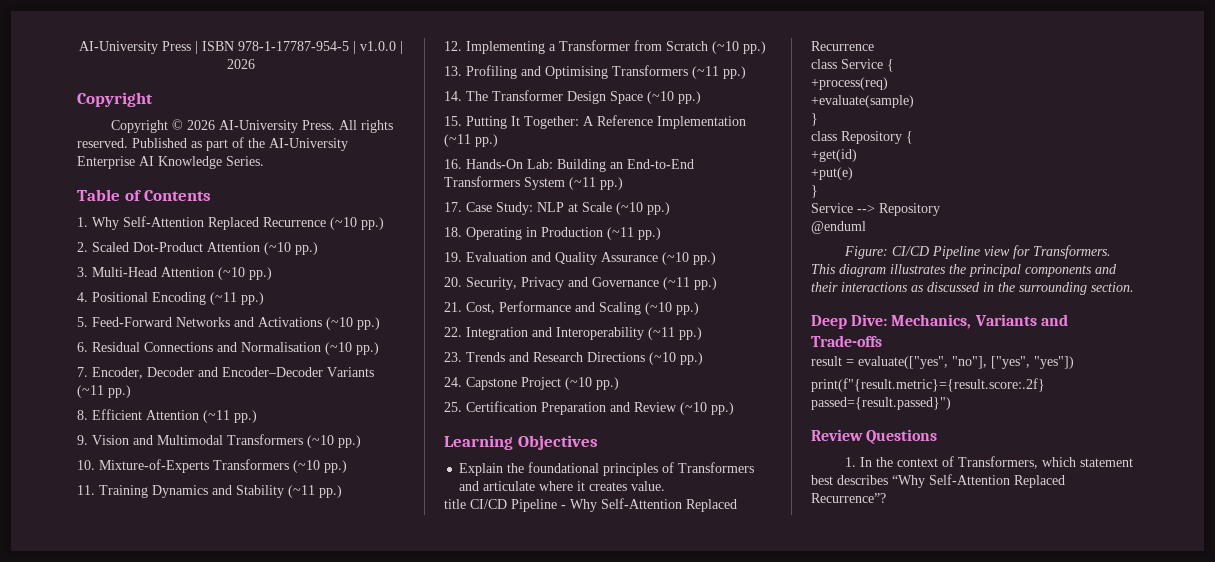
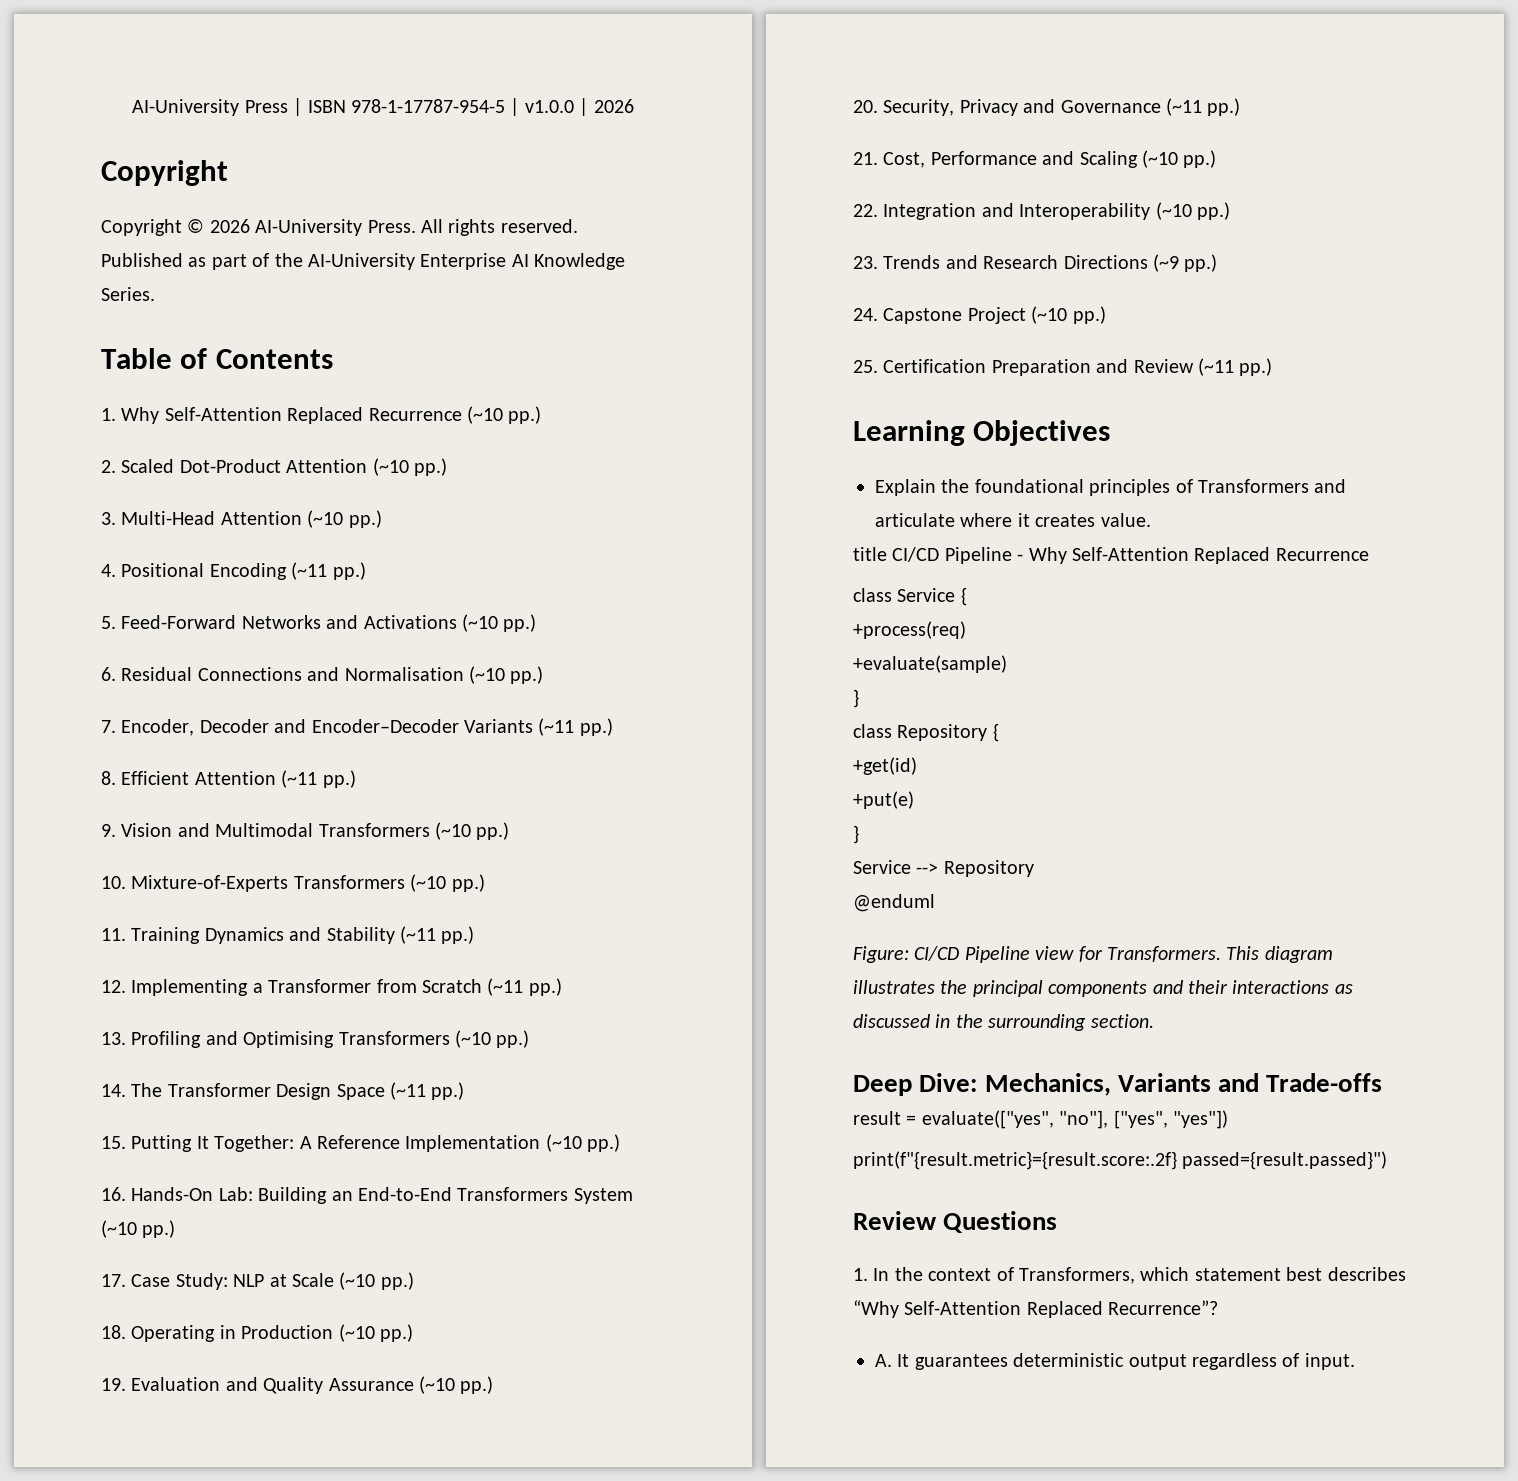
[712,41,739,54] (~10 -> [487,978,524,996] (~11
[692,66,719,79] (~11 -> [455,1030,491,1048] (~10
[647,91,674,104] (~10 -> [390,1082,426,1100] (~11
[444,134,471,147] (~11 -> [545,1134,582,1152] (~10
[569,177,596,190] (~11 -> [101,1220,137,1238] (~10
[607,227,634,240] (~11 -> [338,1324,375,1342] (~10
[648,327,675,340] (~11 -> [1155,202,1192,220] (~10
[649,352,676,365] (~10 -> [1153,254,1179,272] (~9
[680,402,707,415] (~10 -> [1198,358,1234,376] (~11
(886, 498) none -> [875,1353,1355,1370] // A. It guarantees deterministic output regardless of input.

